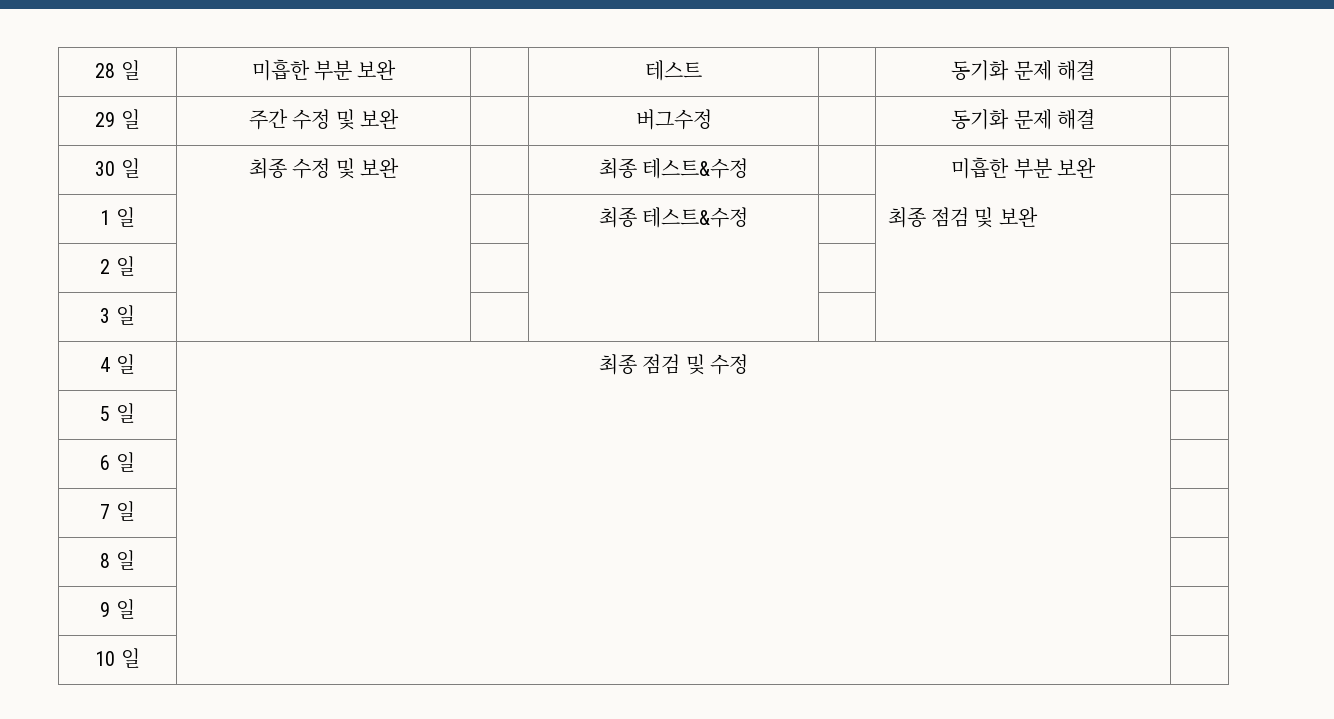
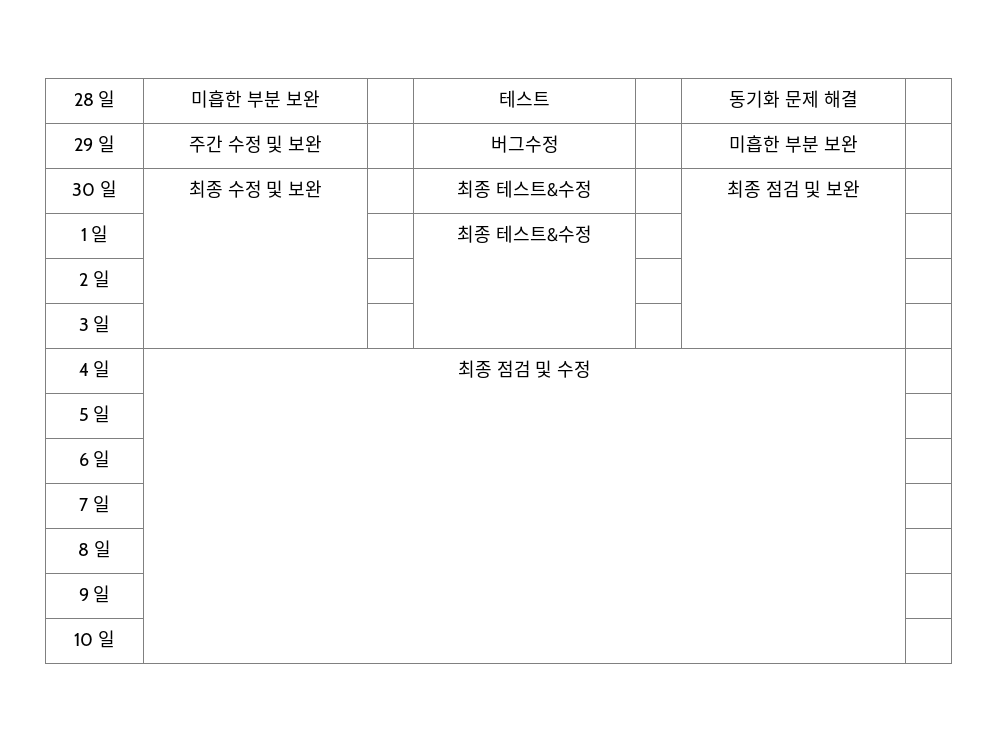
[951,109,1095,130] 동기화 문제 해결 -> [729,135,858,153] 미흡한 부분 보완
[951,157,1052,179] 미흡한 부분 -> [726,180,822,198] 최종 점검 및
[887,207,1038,228] 최종 점검 및 보완 -> (592, 234) none

